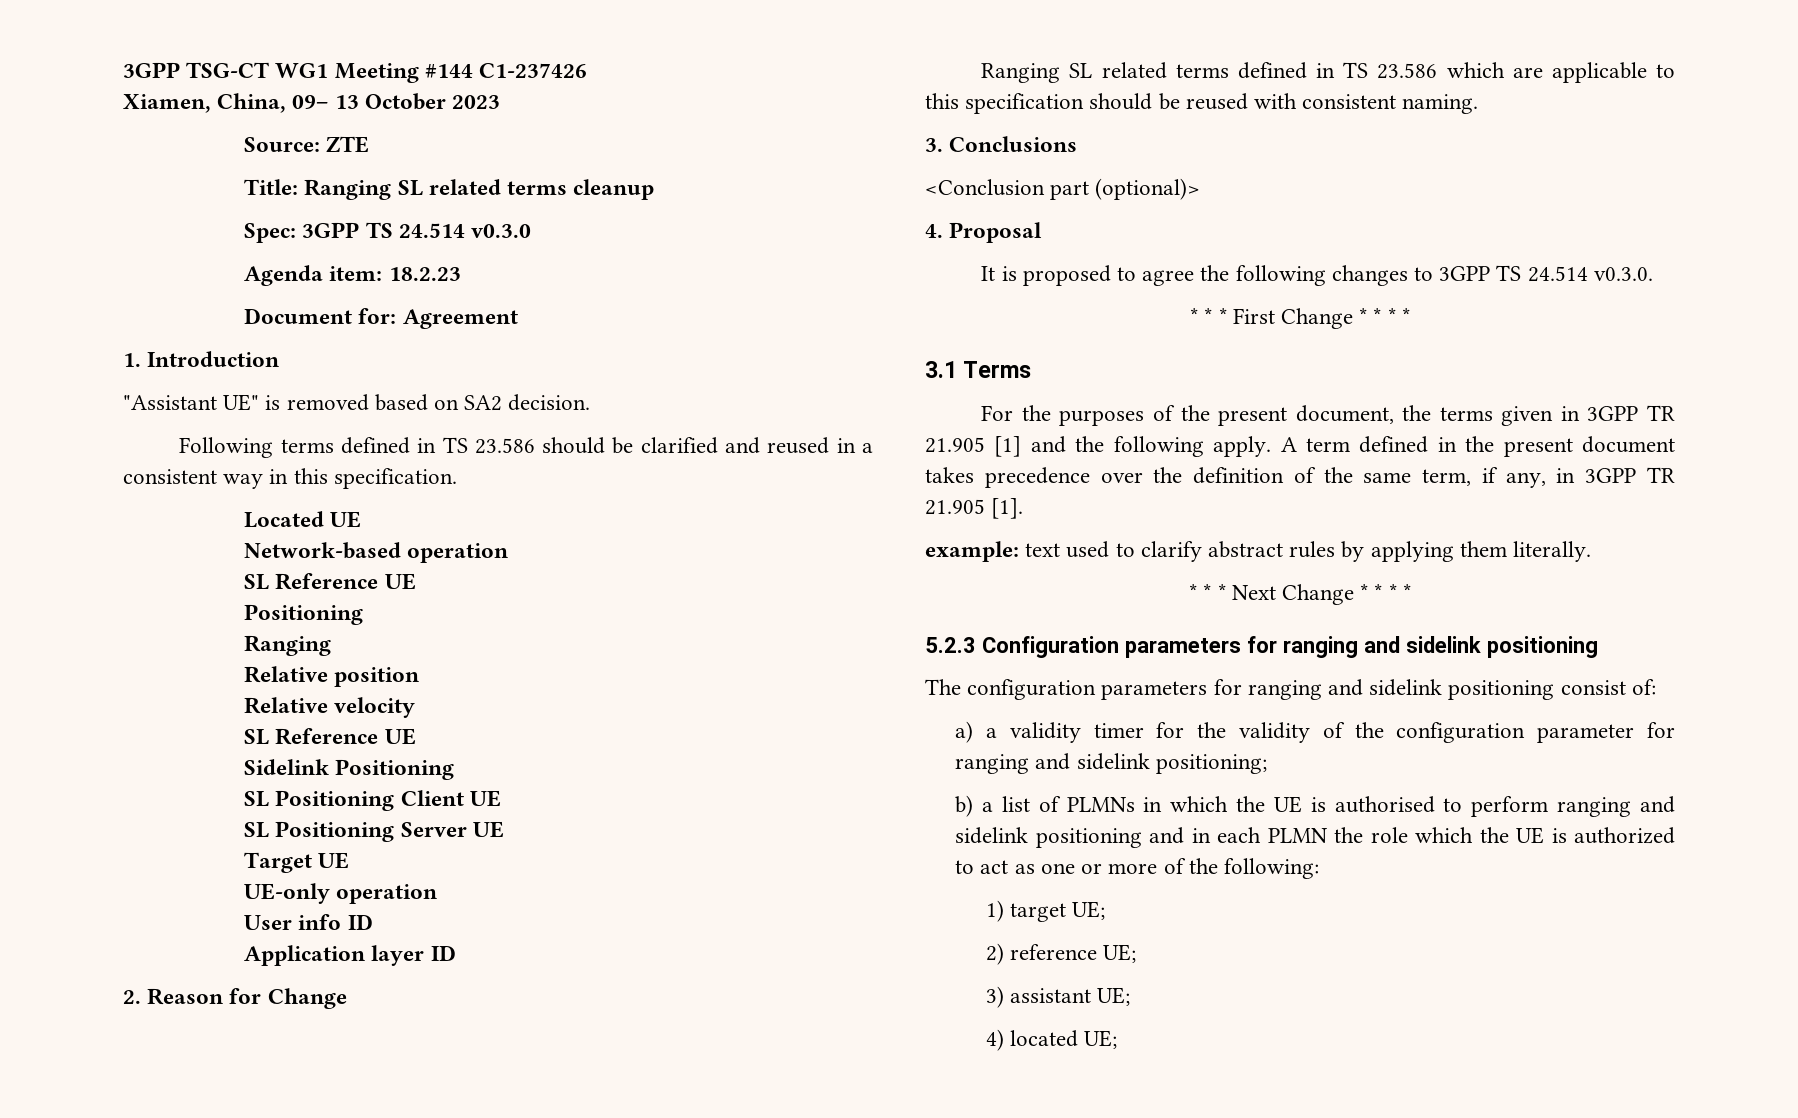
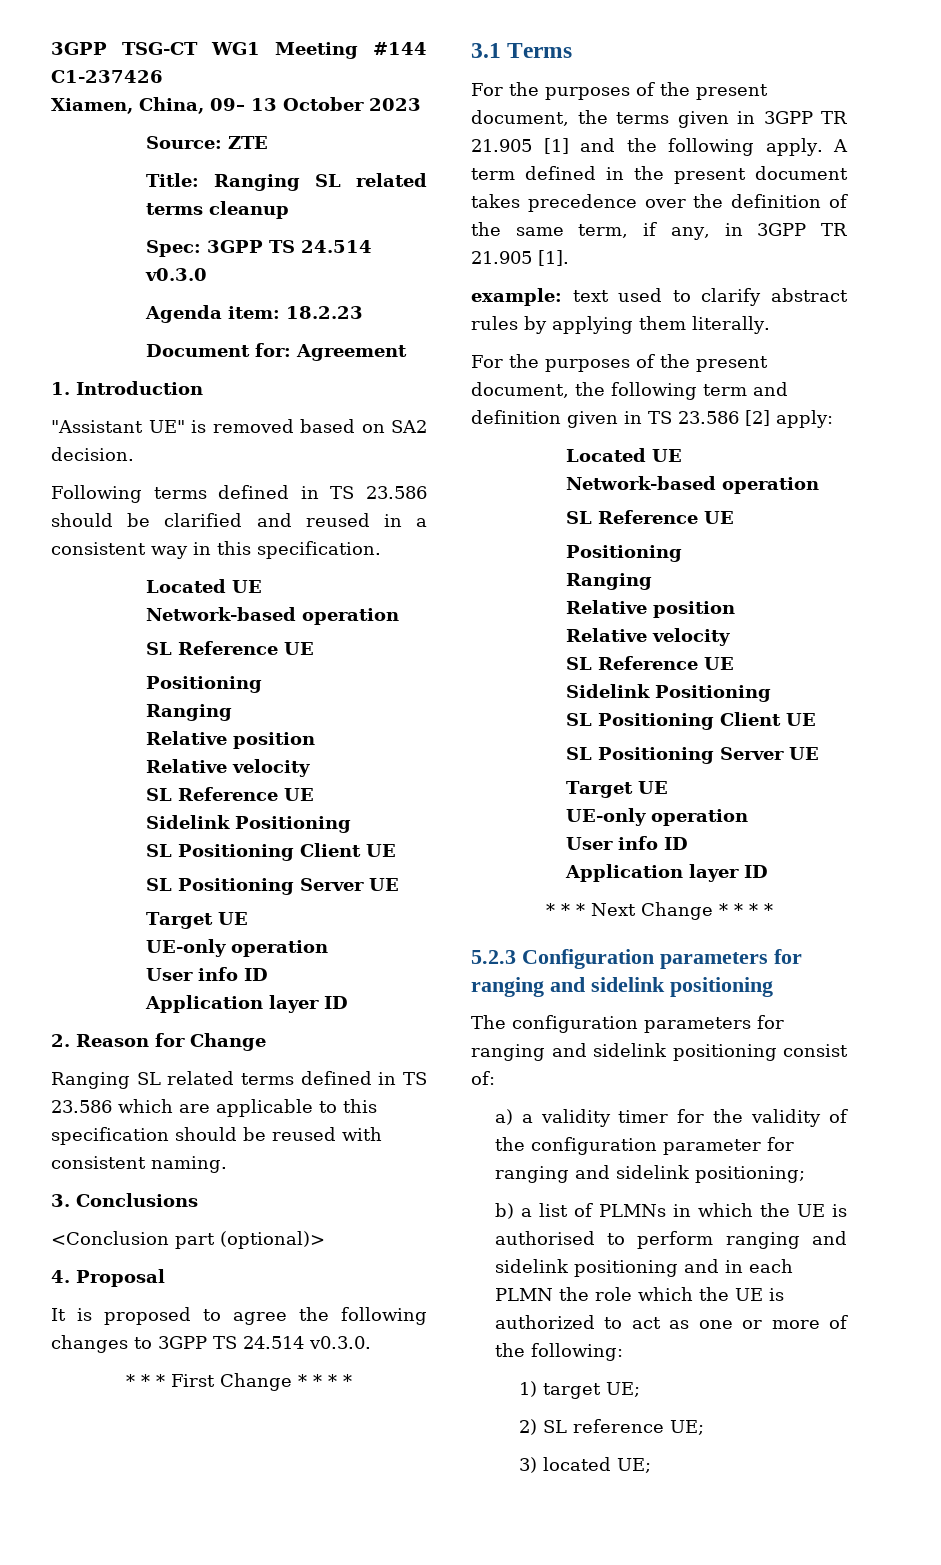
(1592, 551) none -> [471,354,768,372] [471,382,788,400] [471,410,833,428] [566,448,683,462] [566,476,820,494] [566,510,735,524] [566,545,683,562] [566,573,653,590] [566,600,736,618] [566,628,731,646] [566,656,735,670] [566,684,772,702] [566,712,817,730] [566,747,820,764] [566,781,669,798] [566,808,749,826] [566,836,689,850] [565,864,769,882] // For the purposes of the present document, the following term and definition given in TS 23.586 [2] apply: // Located UE // Network-based operation // SL Reference UE // Positioning // Ranging // Relative position // Relative velocity // SL Reference UE // Sidelink Positioning // SL Positioning Client UE // SL Positioning Server UE // Target UE // UE-only operation // User info ID // Application layer ID
(1004, 954) none -> [542,1420,567,1433] SL
[1009,987,1130,1006] [985,1029,1004,1051] assistant UE; // 4) -> (537, 1465) none

